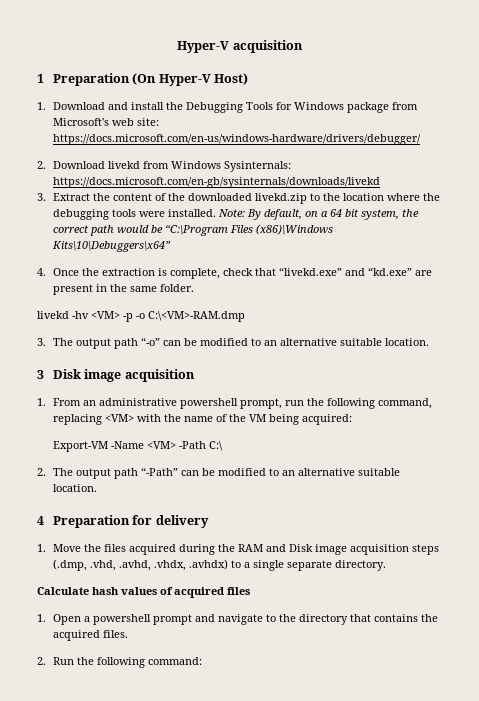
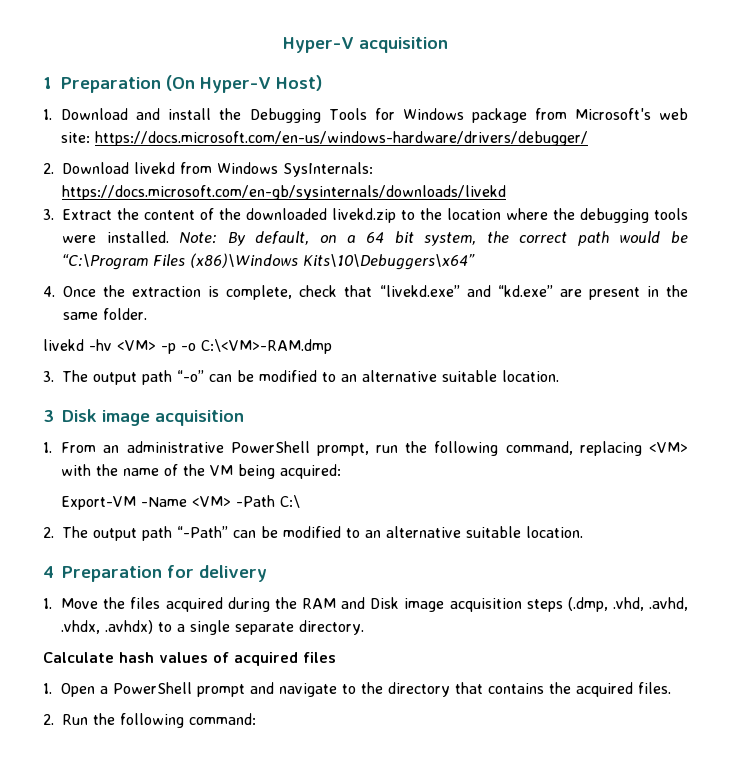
[223,161,291,172] Sysinternals: -> [283,162,373,177] SysInternals:
[179,398,238,409] powershell -> [230,441,310,453] PowerShell
[92,614,151,625] powershell -> [113,682,193,694] PowerShell

